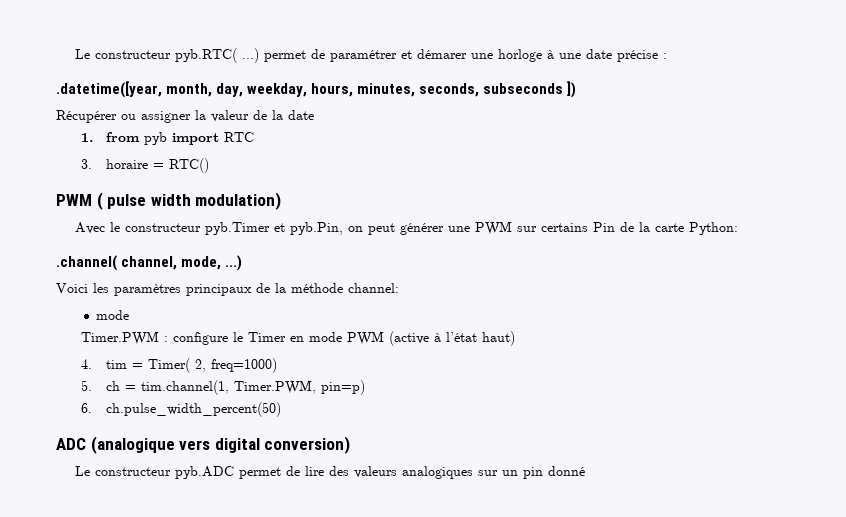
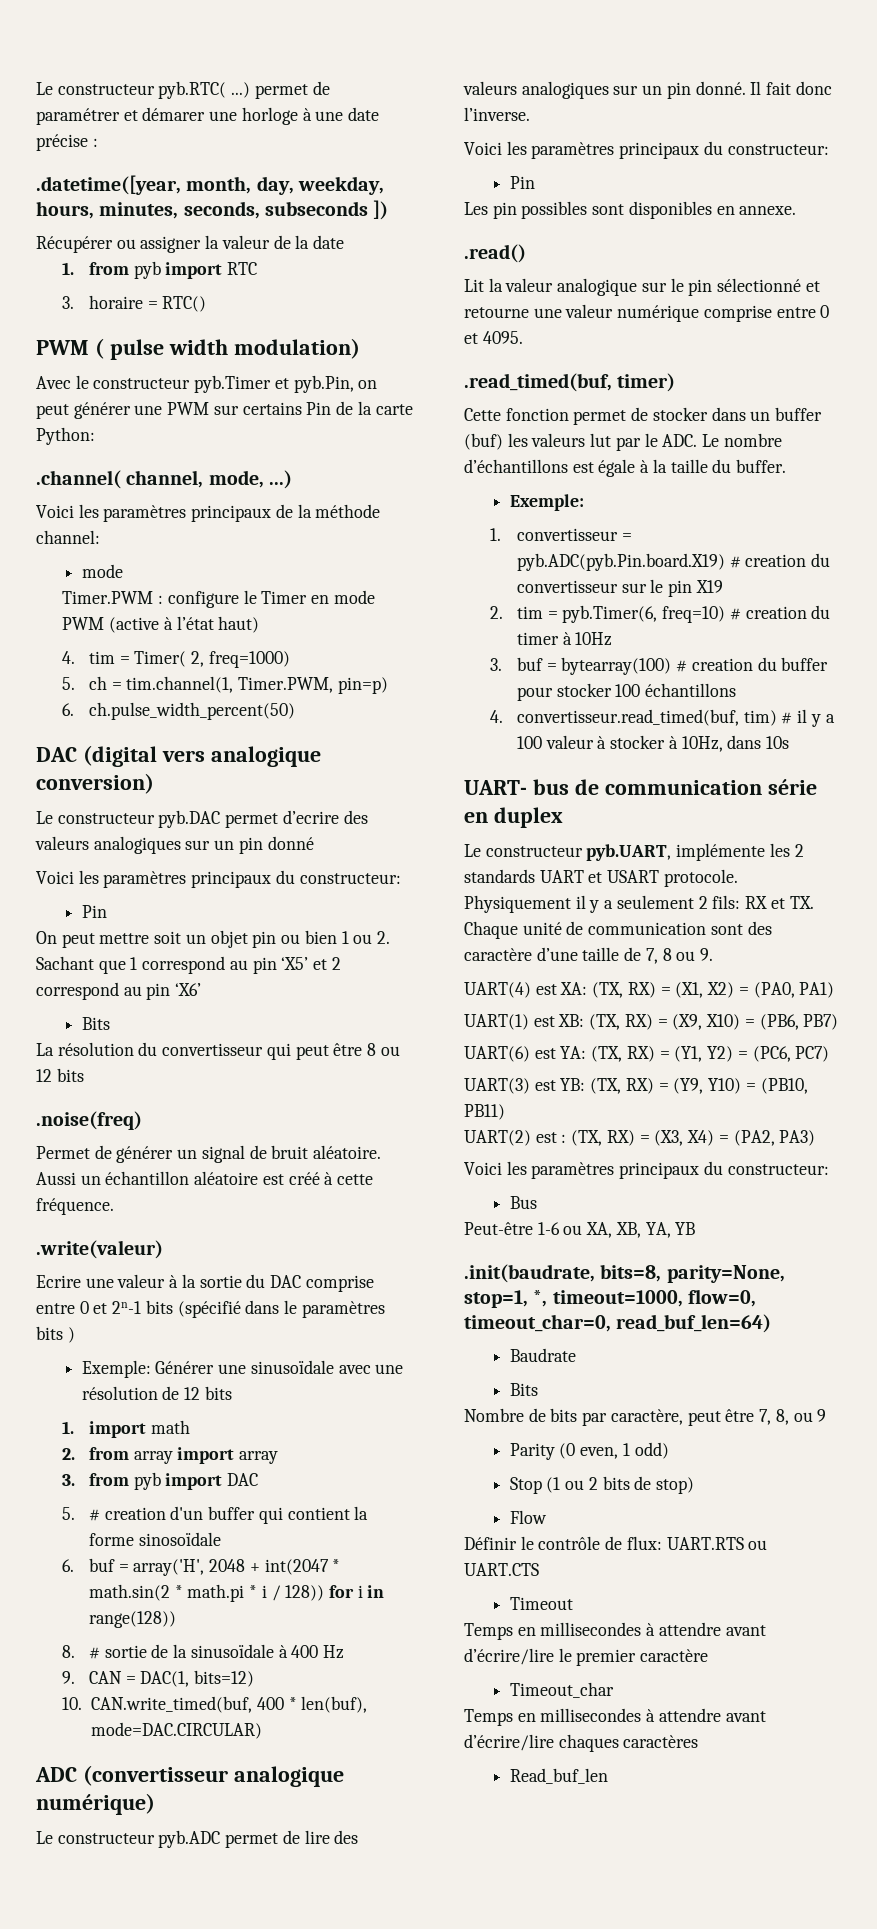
[56,436,351,454] ADC (analogique vers digital conversion) -> [36,745,321,767] [36,773,154,794] [36,810,368,828] [35,836,314,854] [36,870,401,888] [81,905,107,918] [36,930,390,948] [36,956,341,974] [36,982,202,1000] [81,1017,110,1030] [36,1042,400,1060] [36,1068,84,1082] [36,1111,142,1130] [36,1145,382,1163] [36,1171,374,1185] [36,1198,114,1215] [36,1240,163,1259] [36,1274,374,1292] [36,1300,385,1318] [36,1326,75,1343] [81,1360,404,1378] [81,1386,232,1400] [62,1420,190,1438] [62,1447,279,1464] [62,1472,259,1490] [62,1506,369,1524] [88,1532,221,1546] [62,1558,341,1576] [88,1584,385,1602] [88,1611,176,1628] [62,1644,344,1659] [62,1670,255,1687] [62,1696,368,1713] [91,1722,263,1739] [35,1765,344,1787] [36,1793,155,1815] DAC (digital vers analogique conversion) // Le constructeur pyb.DAC permet d’ecrire des valeurs analogiques sur un pin donné // Voici les paramètres principaux du constructeur: // Pin // On peut mettre soit un objet pin ou bien 1 ou 2. Sachant que 1 correspond au pin ‘X5’ et 2 correspond au pin ‘X6’ // Bits // La résolution du convertisseur qui peut être 8 ou 12 bits // .noise(freq) // Permet de générer un signal de bruit aléatoire. Aussi un échantillon aléatoire est créé à cette fréquence. // .write(valeur) // Ecrire une valeur à la sortie du DAC comprise entre 0 et 2n-1 bits (spécifié dans le paramètres bits ) // Exemple: Générer une sinusoïdale avec une résolution de 12 bits // 1. import math // 2. from array import array // 3. from pyb import DAC // 5. # creation d'un buffer qui contient la forme sinosoïdale // 6. buf = array('H', 2048 + int(2047 * math.sin(2 * math.pi * i / 128)) for i in range(128)) // 8. # sortie de la sinusoïdale à 400 Hz // 9. CAN = DAC(1, bits=12) // 10. CAN.write_timed(buf, 400 * len(buf), mode=DAC.CIRCULAR) // ADC (convertisseur analogique numérique)
[548,466,586,476] donné -> [695,81,832,95] [464,107,530,121] [464,141,829,159] [509,176,535,189] [464,201,797,219] [464,244,526,263] [464,278,820,296] [464,304,830,322] [464,331,523,344] [464,373,676,392] [464,407,823,425] [464,433,782,451] [464,459,787,477] [509,494,584,511] [490,528,632,541] [516,553,831,571] [516,579,723,597] [490,605,831,623] [516,632,613,646] [490,657,829,675] [516,683,737,701] [490,709,835,727] [516,735,789,752] [464,779,817,795] [464,807,563,828] [464,843,804,861] [464,869,738,887] [464,895,814,913] [464,921,772,939] [464,947,714,964] [464,982,835,998] [464,1014,839,1030] [464,1046,830,1062] [464,1078,808,1094] [464,1104,505,1120] [464,1130,816,1146] [464,1161,829,1179] [509,1196,537,1209] [464,1222,696,1238] [464,1264,785,1283] [464,1289,756,1308] [464,1314,772,1333] [509,1348,576,1362] [509,1383,538,1396] [464,1408,827,1426] [509,1442,669,1460] [509,1476,695,1494] [509,1510,547,1524] [464,1536,768,1550] [464,1563,539,1576] [509,1597,573,1610] [464,1622,766,1640] [464,1648,709,1666] [509,1682,614,1698] [464,1708,766,1726] [464,1734,699,1752] [509,1768,608,1784] donné. Il fait donc l’inverse. // Voici les paramètres principaux du constructeur: // Pin // Les pin possibles sont disponibles en annexe. // .read() // Lit la valeur analogique sur le pin sélectionné et retourne une valeur numérique comprise entre 0 et 4095. // .read_timed(buf, timer) // Cette fonction permet de stocker dans un buffer (buf) les valeurs lut par le ADC. Le nombre d’échantillons est égale à la taille du buffer. // Exemple: // 1. convertisseur = pyb.ADC(pyb.Pin.board.X19) # creation du convertisseur sur le pin X19 // 2. tim = pyb.Timer(6, freq=10) # creation du timer à 10Hz // 3. buf = bytearray(100) # creation du buffer pour stocker 100 échantillons // 4. convertisseur.read_timed(buf, tim) # il y a 100 valeur à stocker à 10Hz, dans 10s // UART- bus de communication série en duplex // Le constructeur pyb.UART, implémente les 2 standards UART et USART protocole. Physiquement il y a seulement 2 fils: RX et TX. Chaque unité de communication sont des caractère d’une taille de 7, 8 ou 9. // UART(4) est XA: (TX, RX) = (X1, X2) = (PA0, PA1) // UART(1) est XB: (TX, RX) = (X9, X10) = (PB6, PB7) // UART(6) est YA: (TX, RX) = (Y1, Y2) = (PC6, PC7) // UART(3) est YB: (TX, RX) = (Y9, Y10) = (PB10, PB11) // UART(2) est : (TX, RX) = (X3, X4) = (PA2, PA3) // Voici les paramètres principaux du constructeur: // Bus // Peut-être 1-6 ou XA, XB, YA, YB // .init(baudrate, bits=8, parity=None, stop=1, *, timeout=1000, flow=0, timeout_char=0, read_buf_len=64) // Baudrate // Bits // Nombre de bits par caractère, peut être 7, 8, ou 9 // Parity (0 even, 1 odd) // Stop (1 ou 2 bits de stop) // Flow // Définir le contrôle de flux: UART.RTS ou UART.CTS // Timeout // Temps en millisecondes à attendre avant d’écrire/lire le premier caractère // Timeout_char // Temps en millisecondes à attendre avant d’écrire/lire chaques caractères // Read_buf_len

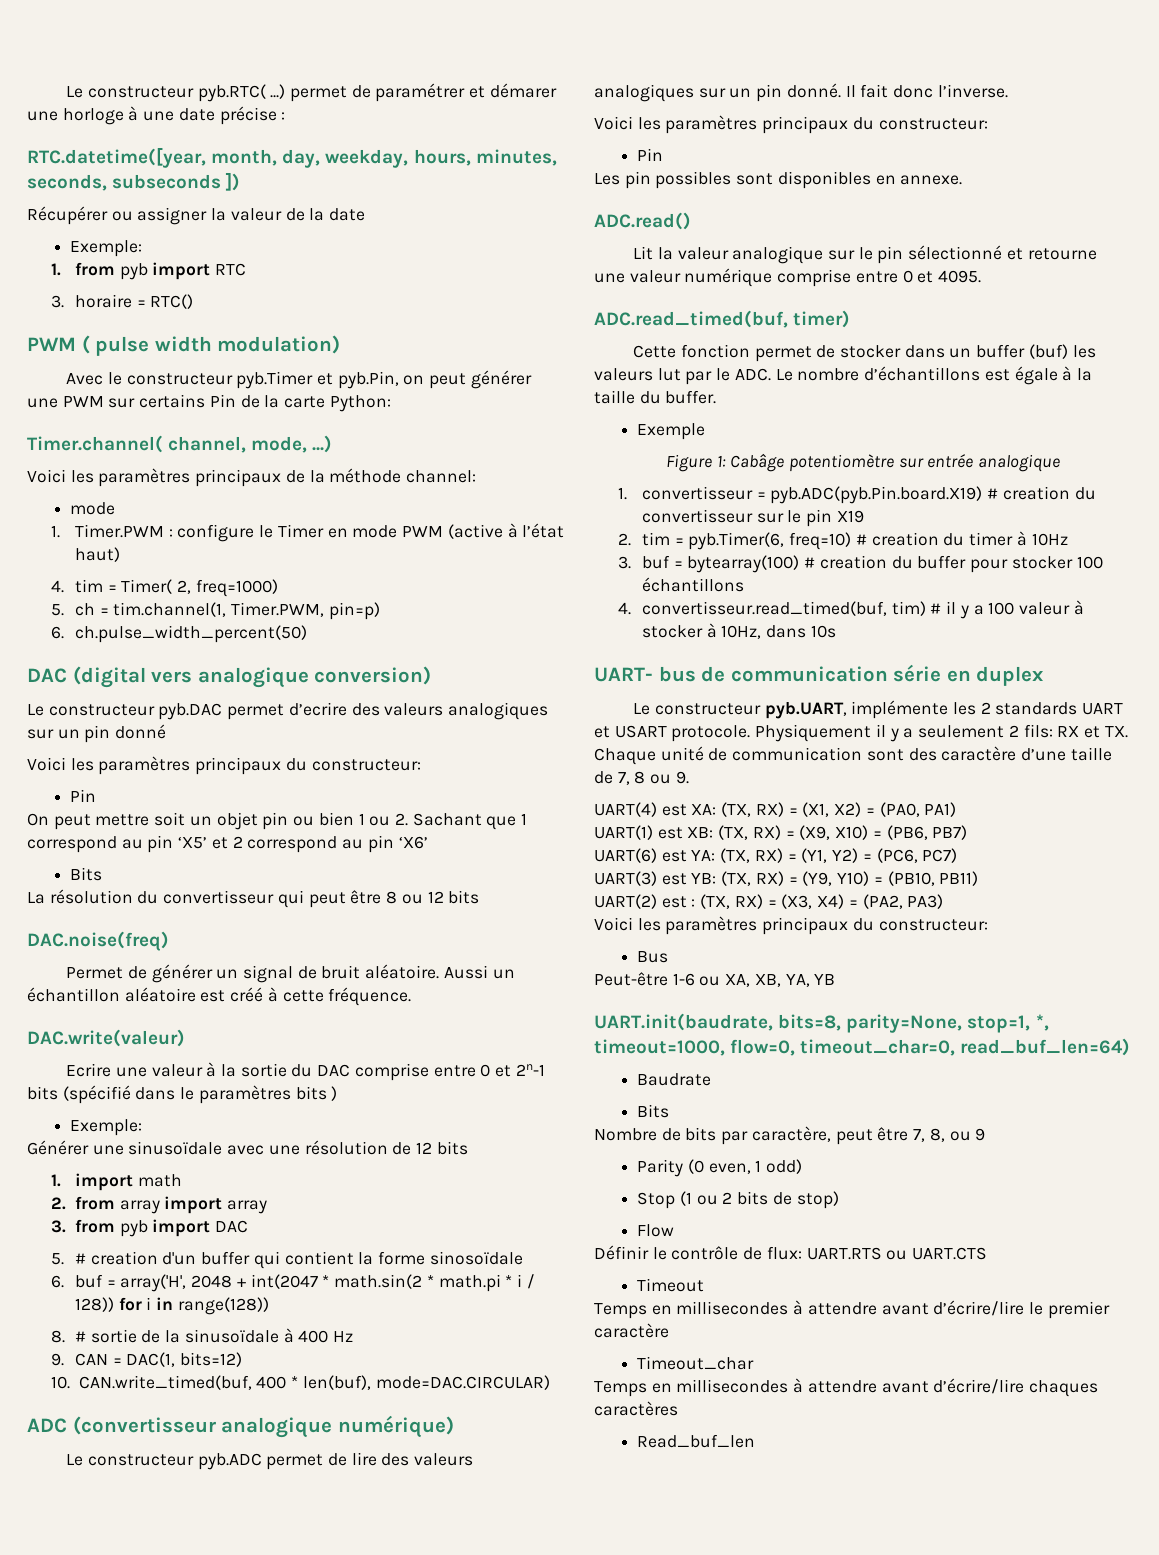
[36,175,181,195] .datetime([year, -> [27,147,206,168] RTC.datetime([year,
(345, 242) none -> [70,240,143,257] // Exemple:
[36,470,121,489] .channel( -> [27,435,163,453] Timer.channel(
(123, 571) none -> [51,525,61,538] 1.
[36,1111,142,1130] .noise(freq) -> [27,931,169,951] DAC.noise(freq)
[36,1240,163,1259] .write(valeur) -> [27,1029,185,1047] DAC.write(valeur)
(151, 1369) none -> (143, 1127) //
[464,244,526,263] .read() -> [594,212,691,230] ADC.read()
[464,373,612,392] .read_timed(buf, -> [594,310,788,328] ADC.read_timed(buf,
[509,494,584,511] Exemple: -> [637,423,706,440] [665,453,1061,472] Exemple // Figure 1: Cabâge potentiomètre sur entrée analogique
[464,1264,595,1283] .init(baudrate, -> [594,1013,773,1031] UART.init(baudrate,

